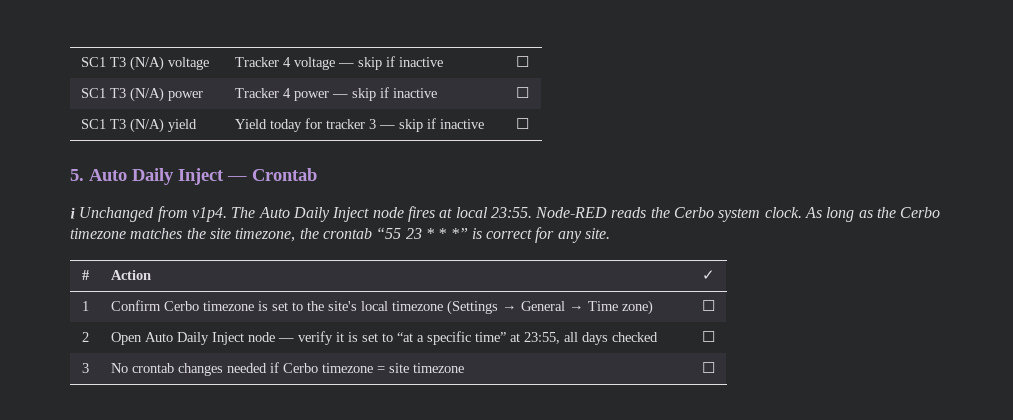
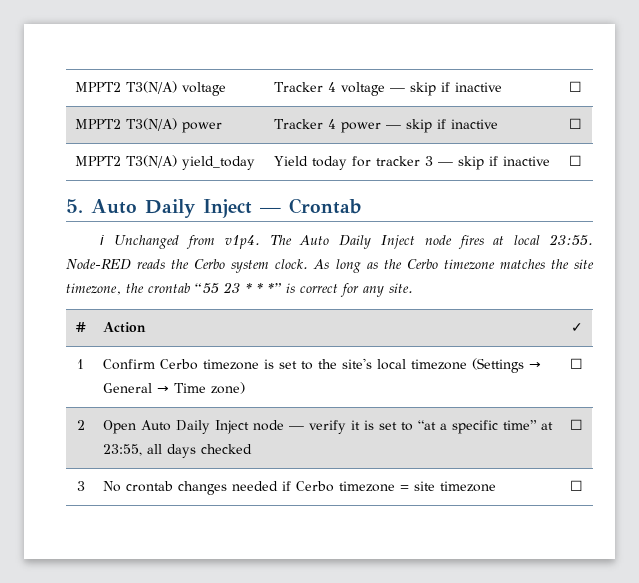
[81,56,165,71] SC1 T3 (N/A) -> [74,81,177,94] MPPT2 T3(N/A)
[81,87,165,102] SC1 T3 (N/A) -> [74,118,177,131] MPPT2 T3(N/A)
[81,118,198,133] SC1 T3 (N/A) yield -> [74,155,255,170] MPPT2 T3(N/A) yield_today

